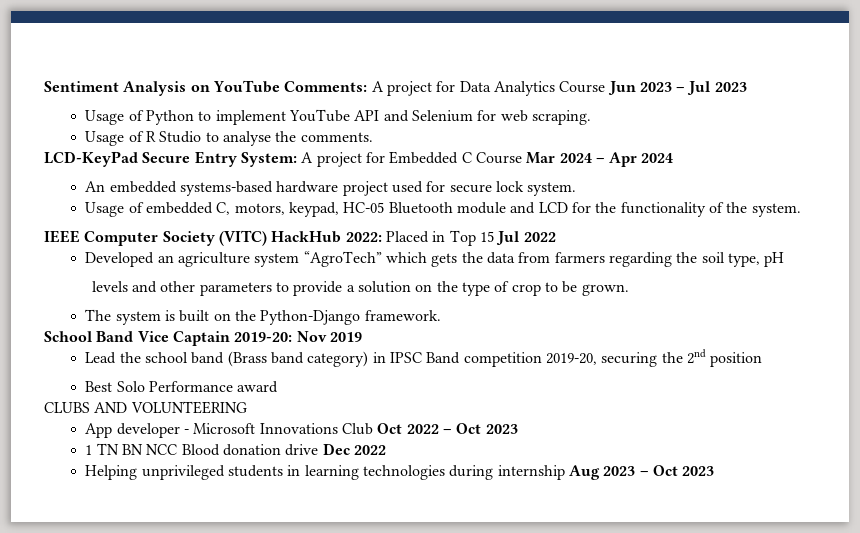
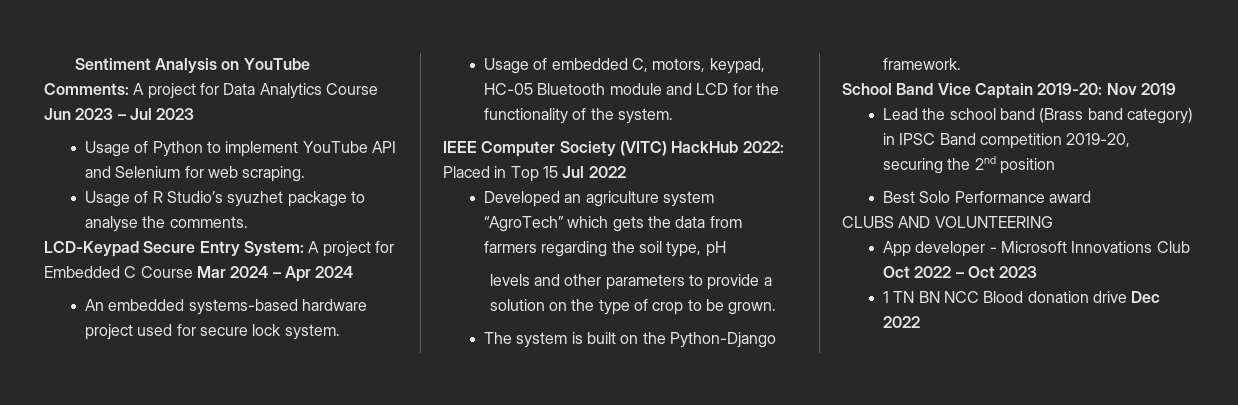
[159,131,202,143] Studio -> [166,191,347,207] Studio’s syuzhet package
[44,151,138,167] LCD-KeyPad -> [44,241,139,257] LCD-Keypad
[85,465,715,480] // Helping unprivileged students in learning technologies during internship Aug 2023 – Oct 2023 -> (920, 322) none

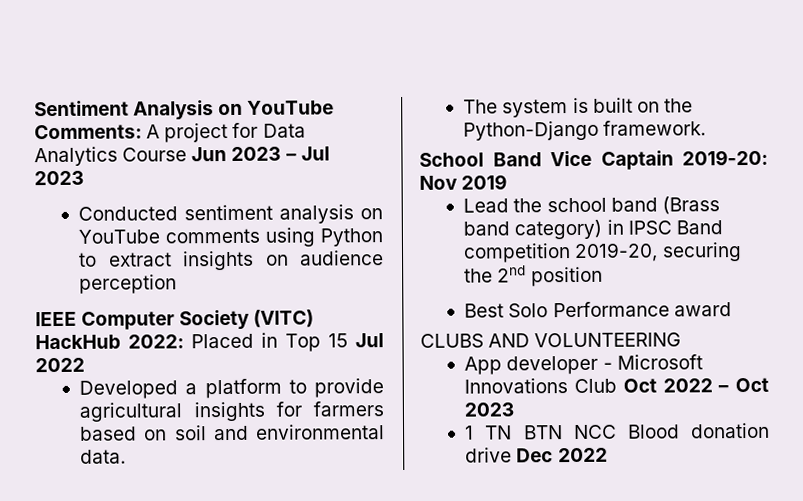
[84,141,396,157] [84,166,306,182] [84,191,365,207] [84,216,248,232] [44,241,394,257] [44,266,354,282] [84,299,367,315] [84,324,340,340] [483,58,765,74] [483,83,779,95] [483,108,673,124] Usage of Python to implement YouTube API and Selenium for web scraping. // Usage of R Studio’s syuzhet package to analyse the comments. // LCD-Keypad Secure Entry System: A project for Embedded C Course Mar 2024 – Apr 2024 // An embedded systems-based hardware project used for secure lock system. // Usage of embedded C, motors, keypad, HC-05 Bluetooth module and LCD for the functionality of the system. -> [78,204,383,224] [78,227,383,247] [79,250,384,271] [79,274,178,294] Conducted sentiment analysis on YouTube comments using Python to extract insights on audience perception
[564,191,714,207] [483,216,742,232] [483,241,726,257] [489,274,772,290] [489,299,777,315] an agriculture system “AgroTech” which gets the data from farmers regarding the soil type, pH // levels and other parameters to provide a solution on the type of crop to be grown. -> [185,378,384,399] [79,401,385,422] [80,424,385,441] [80,449,127,464] a platform to provide agricultural insights for farmers based on soil and environmental data.
[918,291,940,303] BN -> [523,425,563,440] BTN

